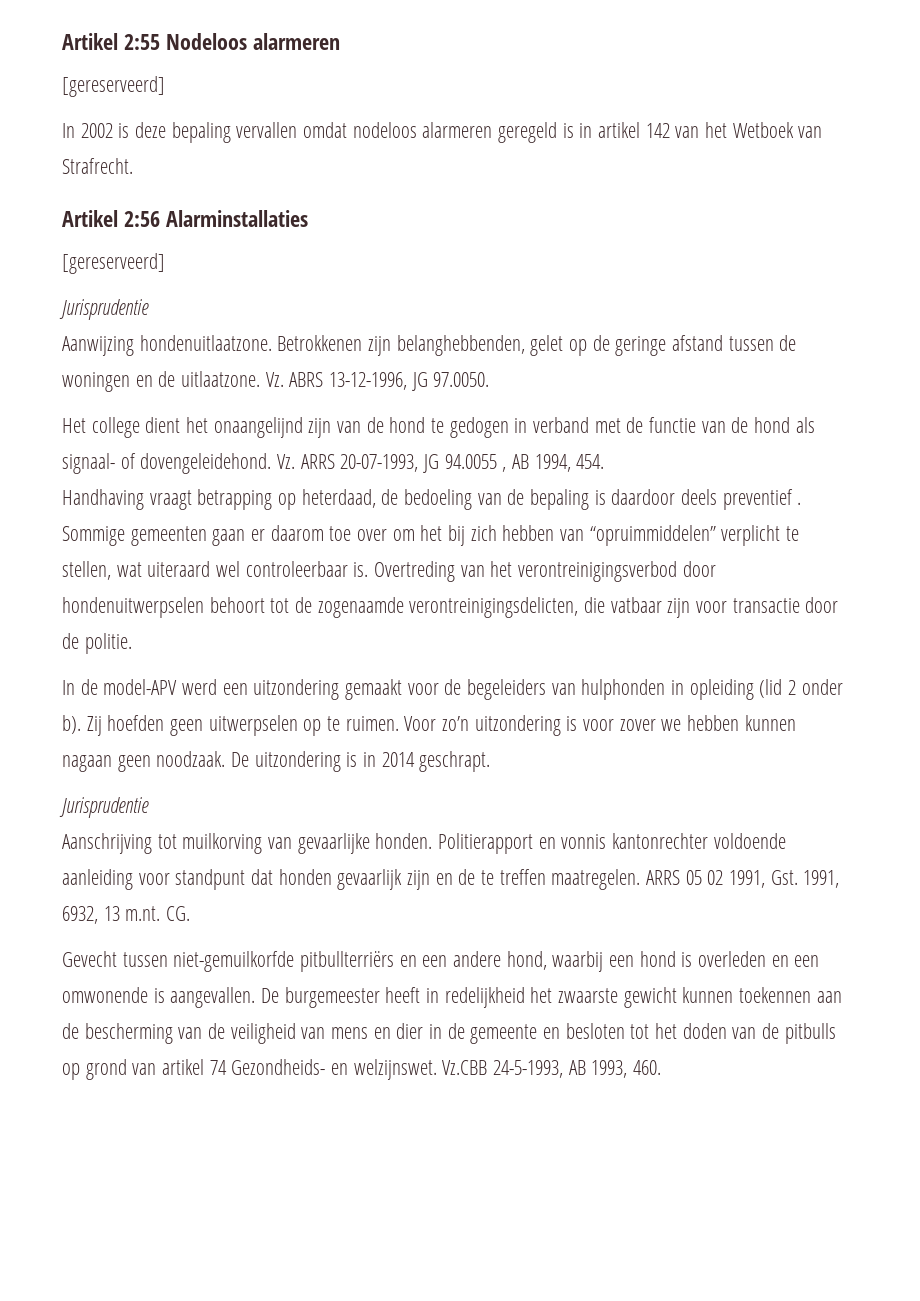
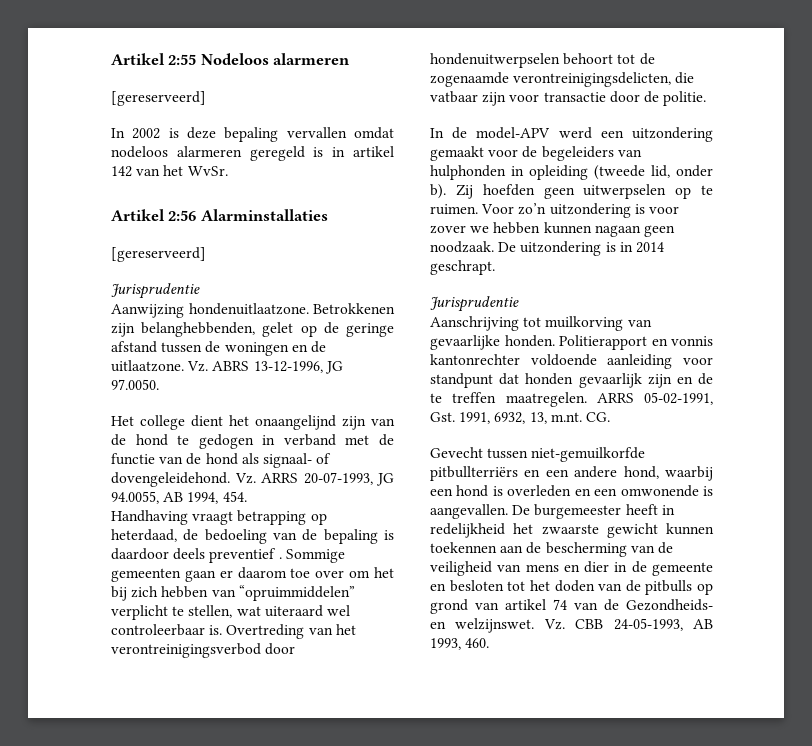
[732,122,823,138] [62,158,133,174] Wetboek van Strafrecht. -> [187,166,228,176] WvSr.
[444,454,507,472] 94.0055 , -> [111,491,159,504] 94.0055,
[759,679,797,698] (lid 2 -> [594,165,670,180] (tweede lid,
[685,870,766,888] 05 02 1991, -> [644,392,713,405] 05-02-1991,
[103,906,120,921] 13 -> [529,412,547,424] 13,
(227, 1067) none -> [574,599,619,611] van de
[442,1060,564,1078] Vz.CBB 24-5-1993, -> [543,618,683,631] Vz. CBB 24-05-1993,

